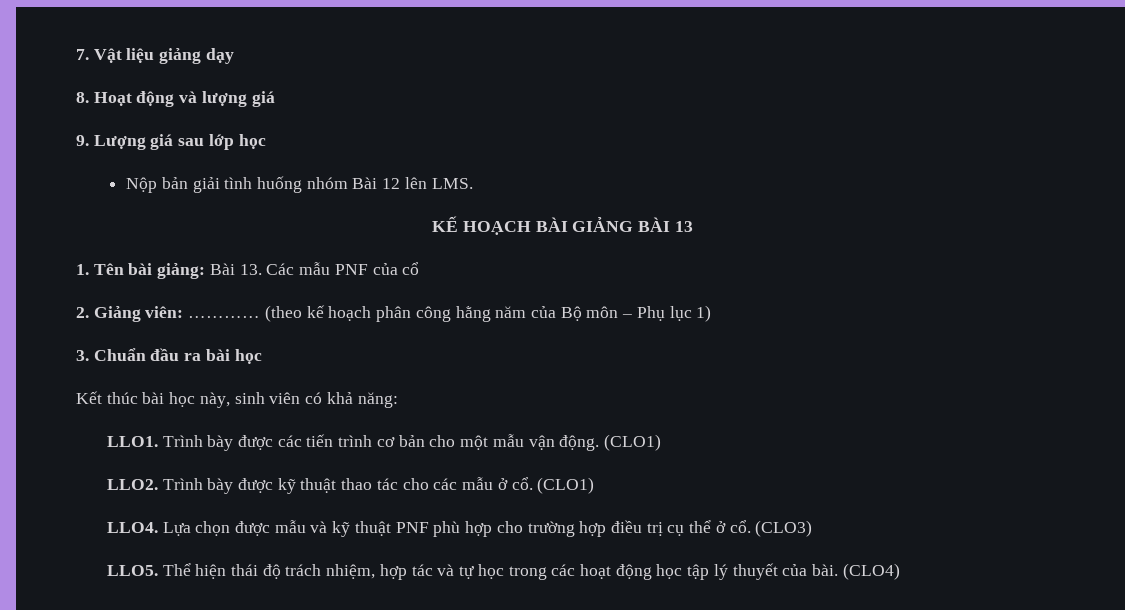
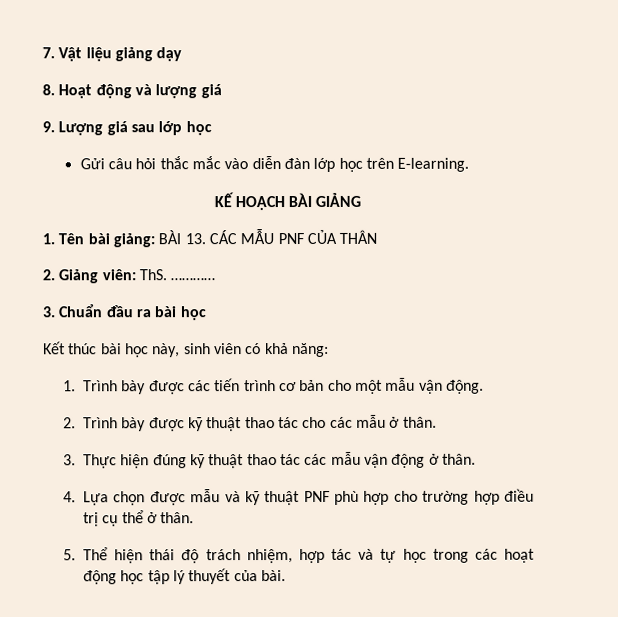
[126,176,473,193] Nộp bản giải tình huống nhóm Bài 12 lên LMS. -> [79,156,470,172] Gửi câu hỏi thắc mắc vào diễn đàn lớp học trên E-learning.
[638,217,693,232] BÀI 13 -> (362, 199) none
[209,262,420,275] Bài 13. Các mẫu PNF của cổ -> [158,229,378,245] BÀI 13. CÁC MẪU PNF CỦA THÂN
(184, 312) none -> [138,269,167,281] ThS.
[264,305,712,322] (theo kế hoạch phân công hằng năm của Bộ môn – Phụ lục 1) -> (216, 279) none
[106,436,158,447] LLO1. -> [63,380,77,392] 1.
[604,434,662,451] [106,479,158,490] (CLO1) // LLO2. -> [63,417,77,429] // 2.
[511,477,595,494] [106,522,158,533] cổ. (CLO1) // LLO4. -> [402,416,437,428] [63,451,476,469] [63,491,77,503] thân. // 3. Thực hiện đúng kỹ thuật thao tác các mẫu vận động ở thân. // 4.
[729,520,813,537] [106,565,158,576] cổ. (CLO3) // LLO5. -> [160,512,195,524] [63,549,77,561] thân. // 5.
[842,563,900,580] (CLO4) -> (286, 576) none

